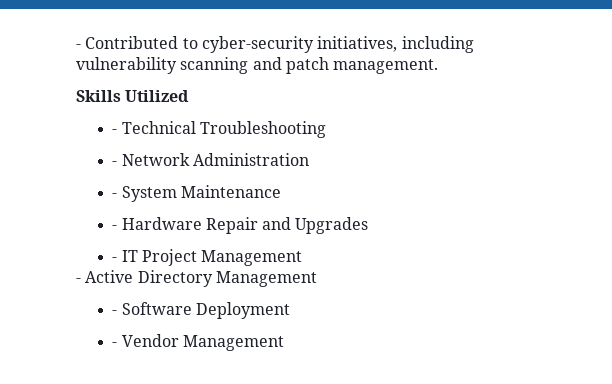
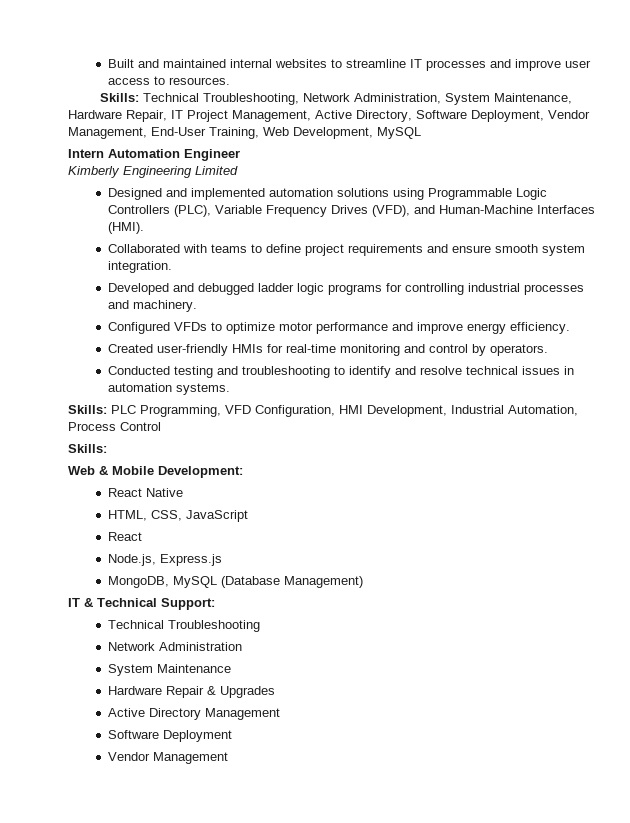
[76,36,474,53] [76,57,439,74] [76,90,190,102] [112,129,118,134] - Contributed to cyber-security initiatives, including vulnerability scanning and patch management. // Skills Utilized // - -> [107,59,591,71] [107,76,230,85] [99,93,572,105] [68,110,590,122] [68,127,421,139] [68,149,240,161] [68,166,238,178] [107,188,547,200] [107,205,595,217] [107,222,144,234] [107,244,585,256] [107,261,172,273] [107,283,584,295] [107,300,197,312] [107,322,570,334] [107,344,548,356] [107,366,574,378] [107,383,230,395] [68,405,578,417] [68,422,161,431] [68,444,107,453] [68,466,243,478] [107,488,183,497] [107,510,248,522] [107,532,142,541] [107,554,222,566] [107,576,363,588] [68,598,215,610] Built and maintained internal websites to streamline IT processes and improve user access to resources. // Skills: Technical Troubleshooting, Network Administration, System Maintenance, Hardware Repair, IT Project Management, Active Directory, Software Deployment, Vendor Management, End-User Training, Web Development, MySQL // Intern Automation Engineer // Kimberly Engineering Limited // Designed and implemented automation solutions using Programmable Logic Controllers (PLC), Variable Frequency Drives (VFD), and Human-Machine Interfaces (HMI). // Collaborated with teams to define project requirements and ensure smooth system integration. // Developed and debugged ladder logic programs for controlling industrial processes and machinery. // Configured VFDs to optimize motor performance and improve energy efficiency. // Created user-friendly HMIs for real-time monitoring and control by operators. // Conducted testing and troubleshooting to identify and resolve technical issues in automation systems. // Skills: PLC Programming, VFD Configuration, HMI Development, Industrial Automation, Process Control // Skills: // Web & Mobile Development: // React Native // HTML, CSS, JavaScript // React // Node.js, Express.js // MongoDB, MySQL (Database Management) // IT & Technical Support: //
[112,161,118,166] - -> (260, 626) none
[112,193,118,198] - -> (242, 646) none
[112,225,118,230] - -> (231, 668) none
[262,217,292,230] and -> [206,686,216,695] &
[112,249,303,266] [76,278,81,283] - IT Project Management // - -> (275, 692) none
[112,310,118,315] - -> (280, 714) none
[112,342,118,347] - -> (232, 736) none

